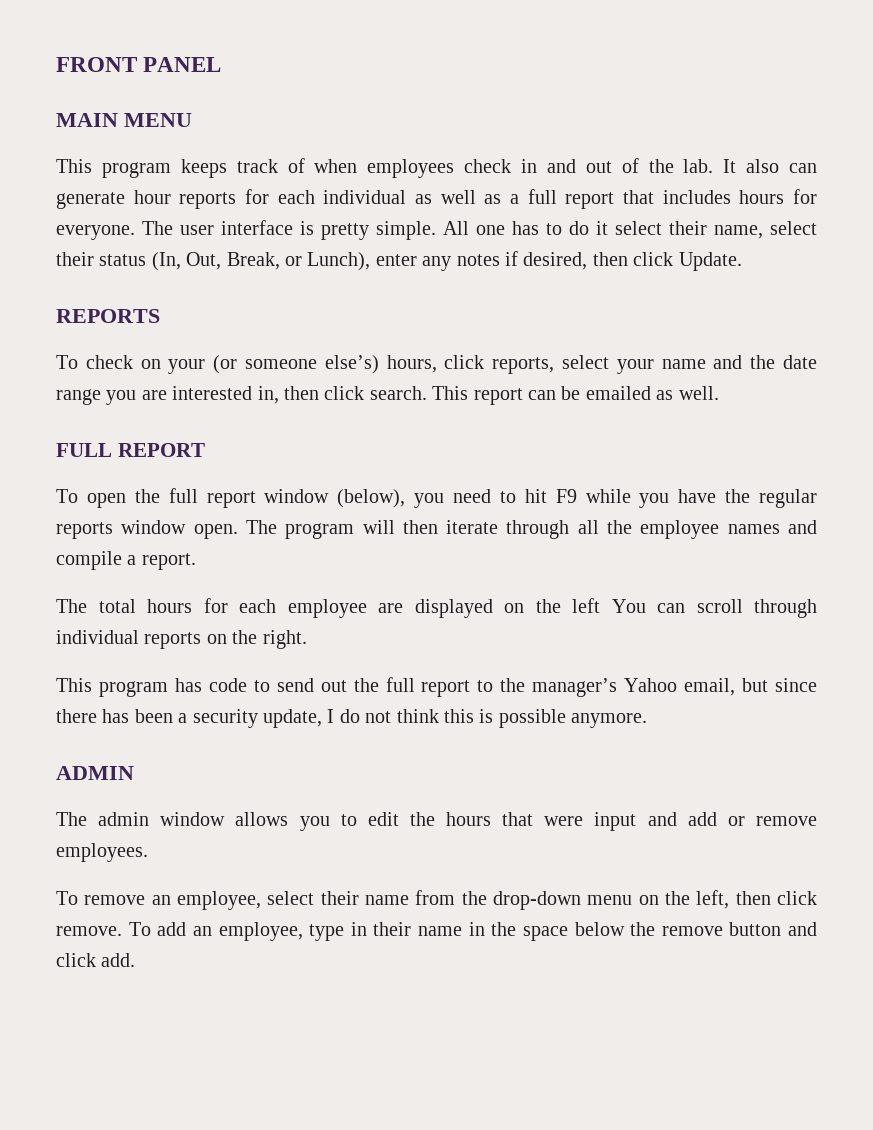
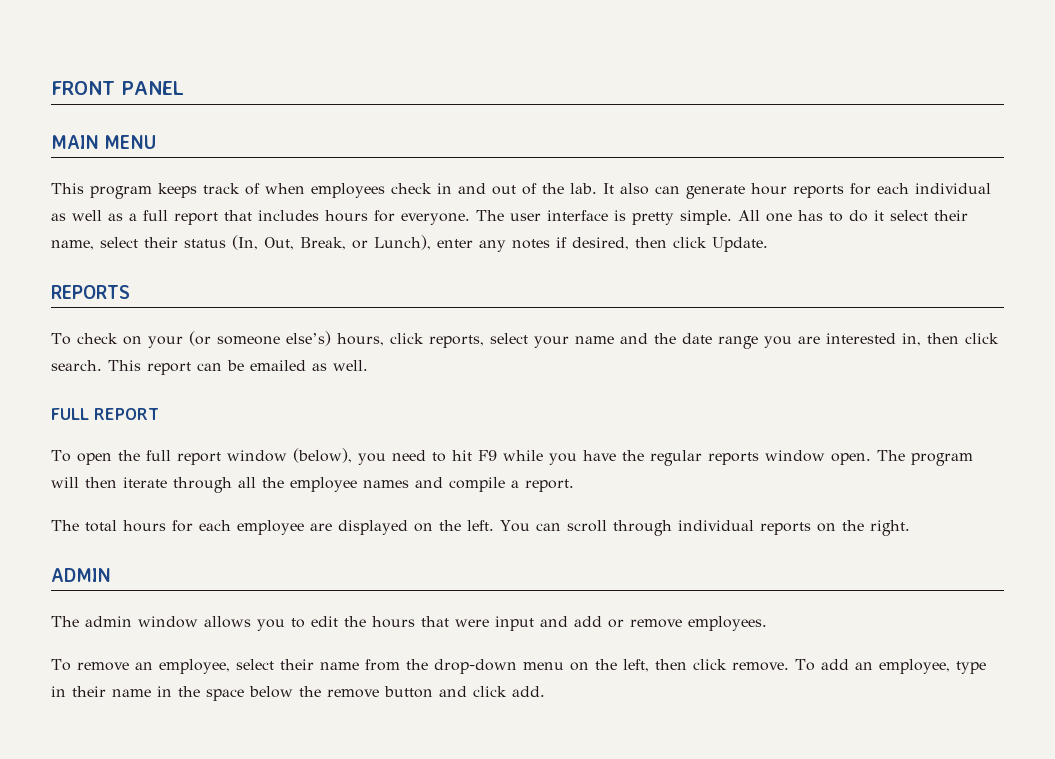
[572,598,600,613] left -> [467,520,494,531] left.
[56,677,817,697] [56,709,648,728] // This program has code to send out the full report to the manager’s Yahoo email, but since there has been a security update, I do not think this is possible anymore. -> (910, 528) none

